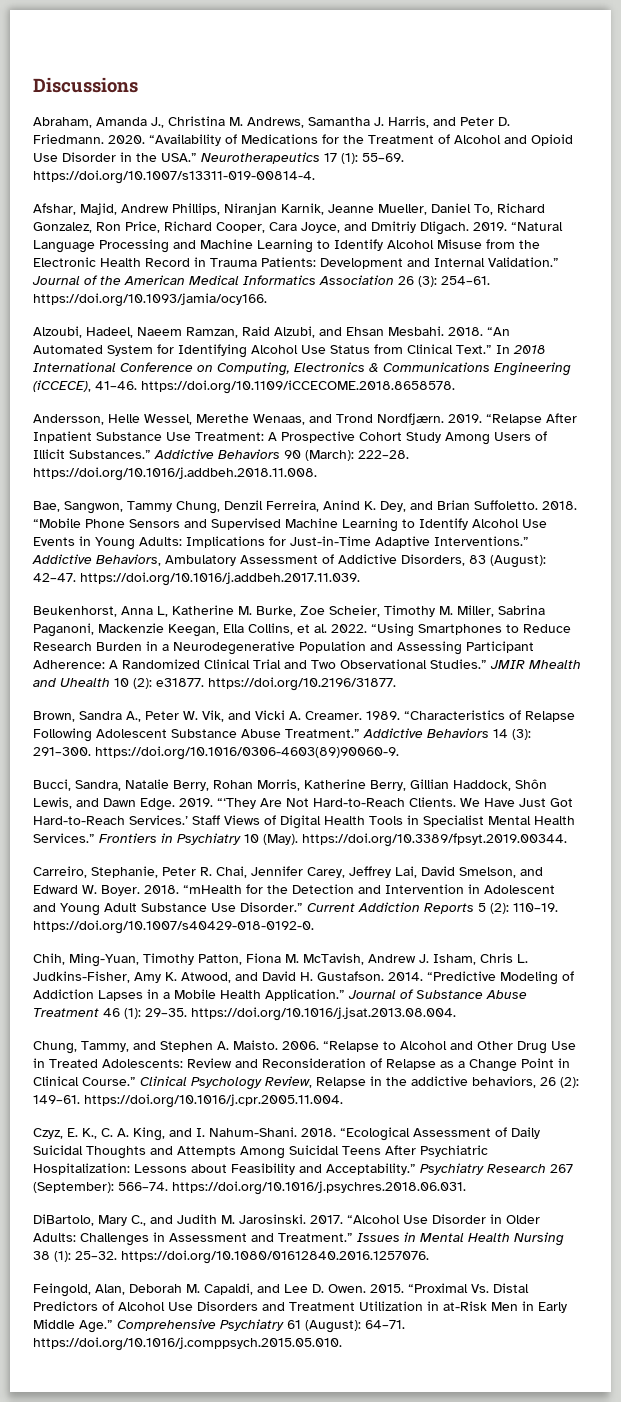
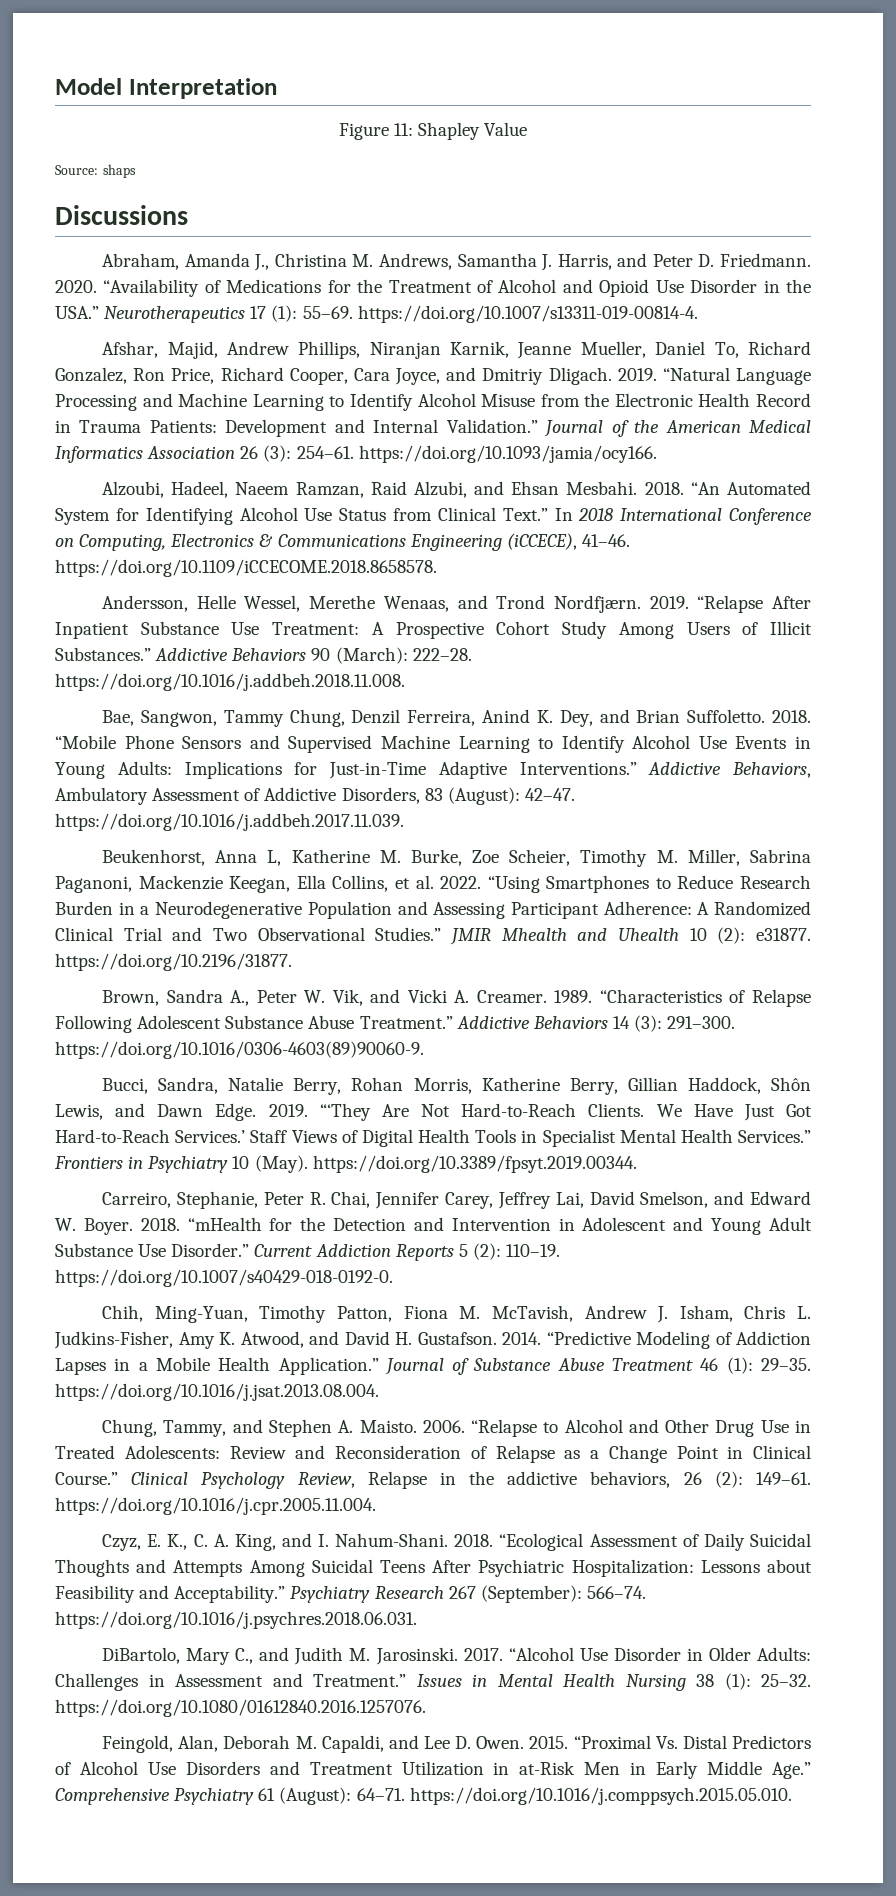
(33, 85) none -> [55,78,277,99] [338,122,528,140] [55,164,137,178] Model Interpretation // Figure 11: Shapley Value // Source: shaps //

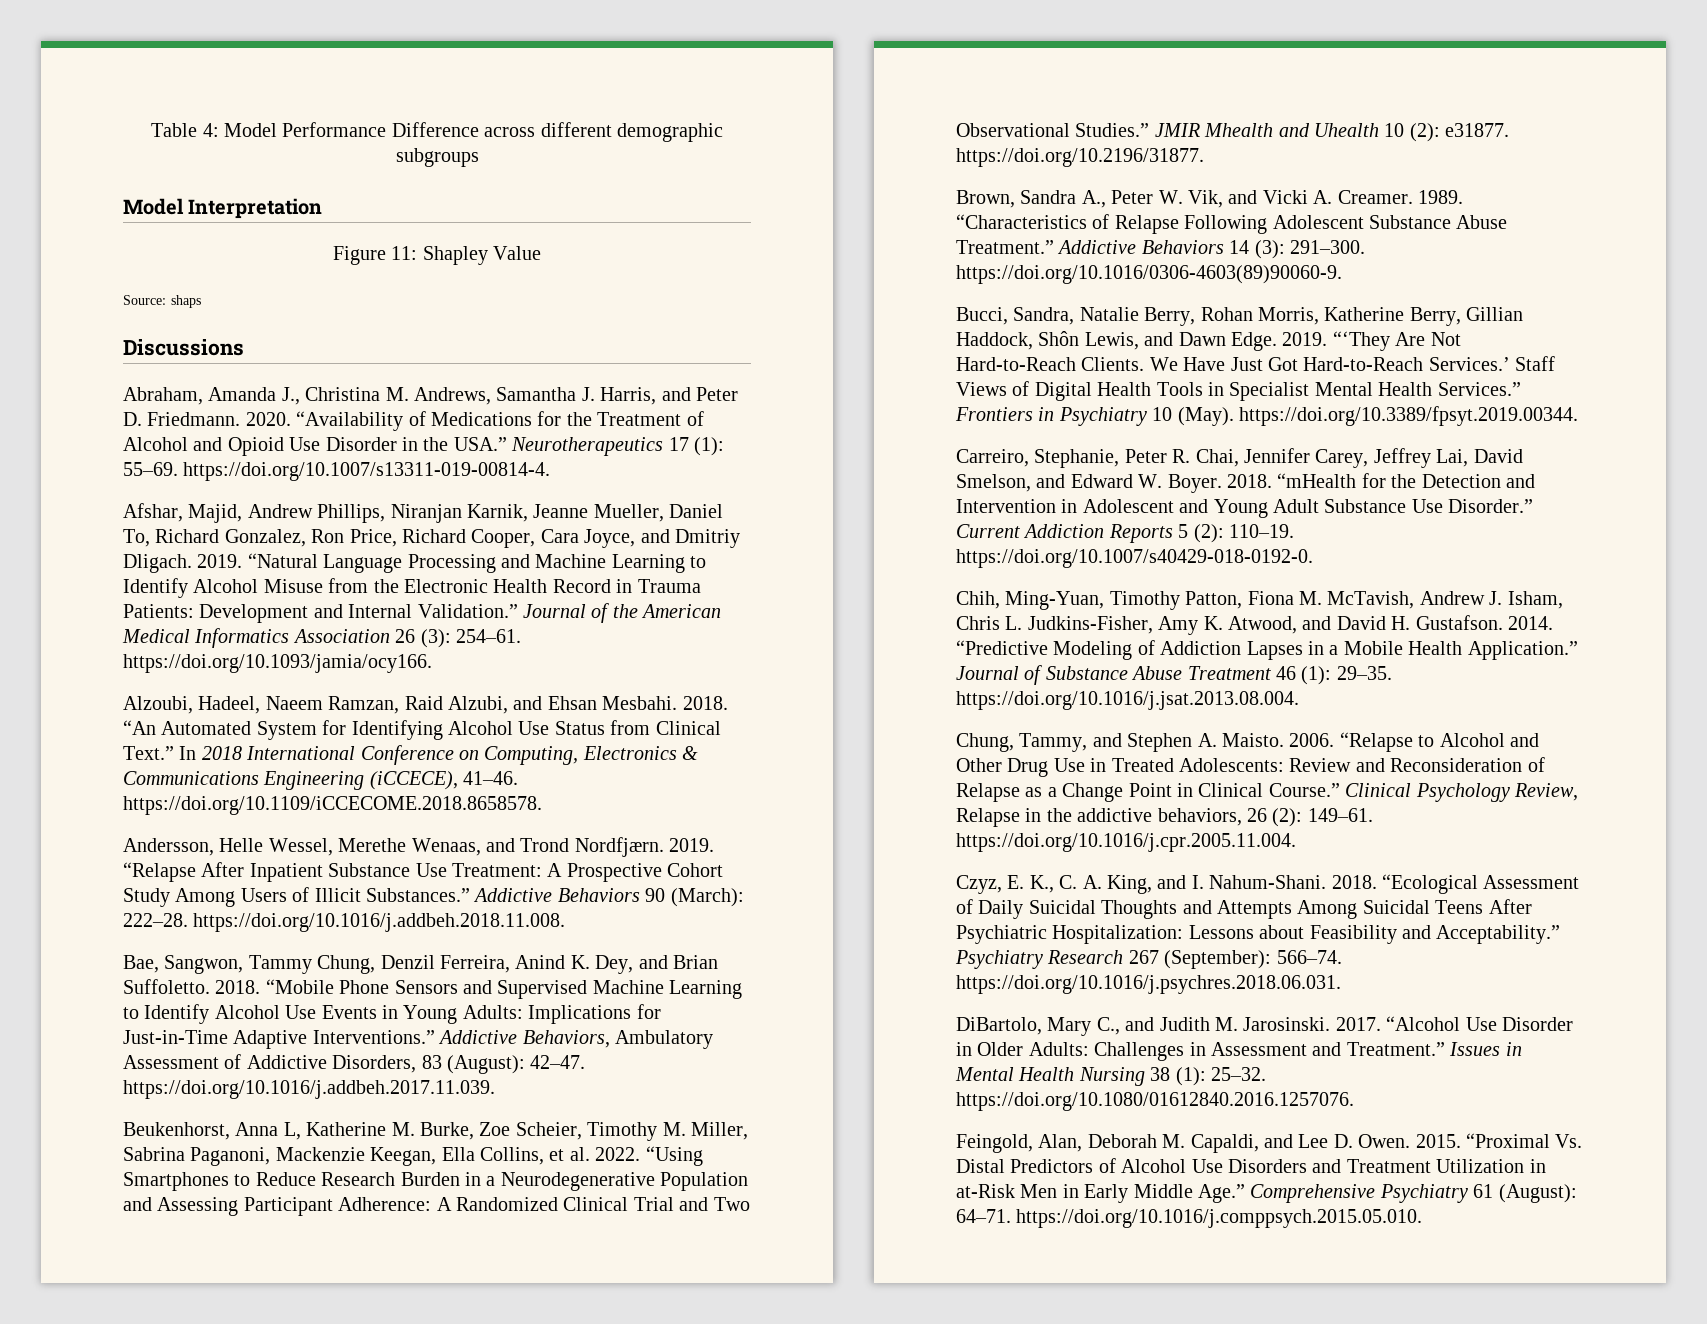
(55, 86) none -> [151,122,723,142] [395,148,479,167] Table 4: Model Performance Difference across different demographic subgroups //

